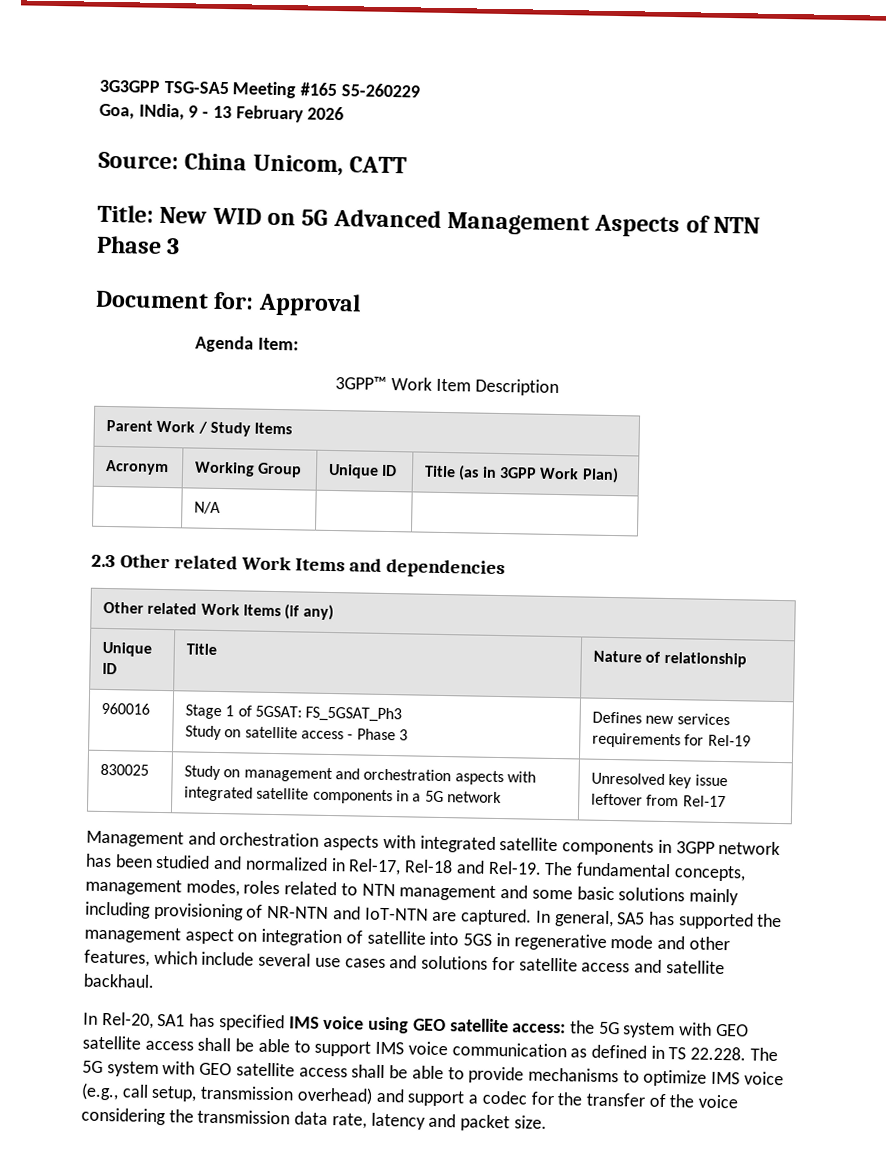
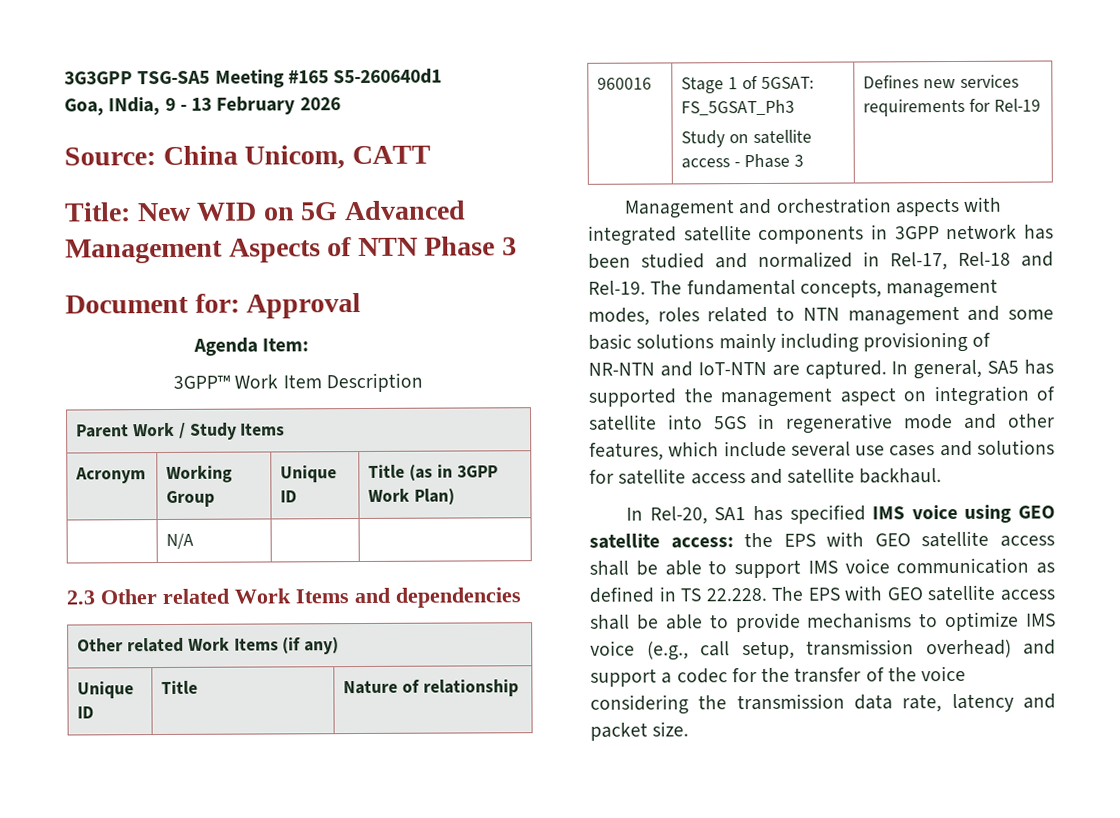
[340,83,420,98] S5-260229 -> [333,68,443,85] S5-260640d1
[100,763,150,776] [184,765,536,786] [184,786,502,805] [591,772,728,789] [591,793,726,808] // 830025 | Study on management and orchestration aspects with integrated satellite components in a 5G network | Unresolved key issue leftover from Rel-17 -> (1041, 105) none
[598,1021,676,1039] 5G system -> [783,533,816,547] EPS
[82,1060,159,1077] 5G system -> [807,587,840,601] EPS

